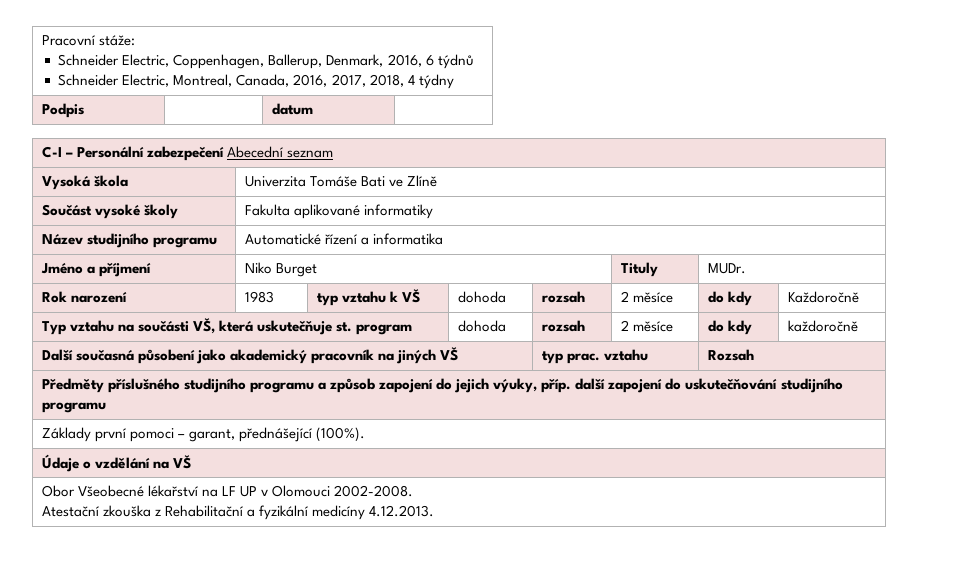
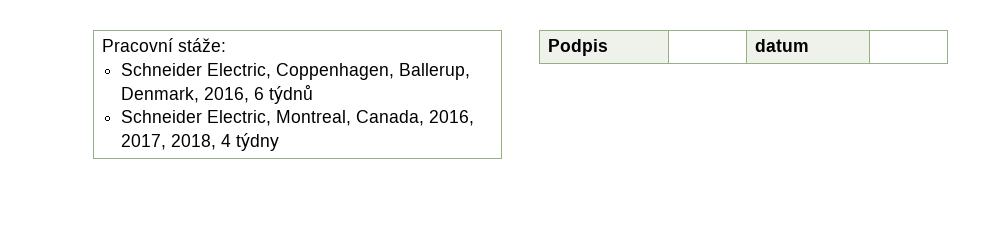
[41,146,334,161] [41,175,128,190] [244,175,437,187] [41,204,178,219] [244,204,433,219] [41,233,217,248] [244,233,443,245] [40,262,151,277] [244,262,317,277] [620,262,658,277] [707,263,746,274] [41,291,127,303] [244,291,274,303] [316,289,420,306] [457,291,506,303] [541,291,585,303] [620,291,673,303] [707,291,752,306] [787,291,859,303] [41,318,413,335] [457,320,506,332] [541,320,585,332] [620,320,673,332] [707,320,752,335] [787,320,858,332] [41,347,459,364] [541,349,648,364] [707,349,754,361] [41,378,843,393] [41,402,106,413] [41,427,366,442] [41,454,191,472] [41,485,414,497] [41,505,435,520] // C-I – Personální zabezpečení Abecední seznam // Vysoká škola | Univerzita Tomáše Bati ve Zlíně // Součást vysoké školy | Fakulta aplikované informatiky // Název studijního programu | Automatické řízení a informatika // Jméno a příjmení | Niko Burget | Tituly | MUDr. // Rok narození | 1983 | typ vztahu k VŠ | dohoda | rozsah | 2 měsíce | do kdy | Každoročně // Typ vztahu na součásti VŠ, která uskutečňuje st. program | dohoda | rozsah | 2 měsíce | do kdy | každoročně // Další současná působení jako akademický pracovník na jiných VŠ | typ prac. vztahu | Rozsah // Předměty příslušného studijního programu a způsob zapojení do jejich výuky, příp. další zapojení do uskutečňování studijního programu // Základy první pomoci – garant, přednášející (100%). // Údaje o vzdělání na VŠ // Obor Všeobecné lékařství na LF UP v Olomouci 2002-2008. // Atestační zkouška z Rehabilitační a fyzikální medicíny 4.12.2013. -> (809, 45) none

